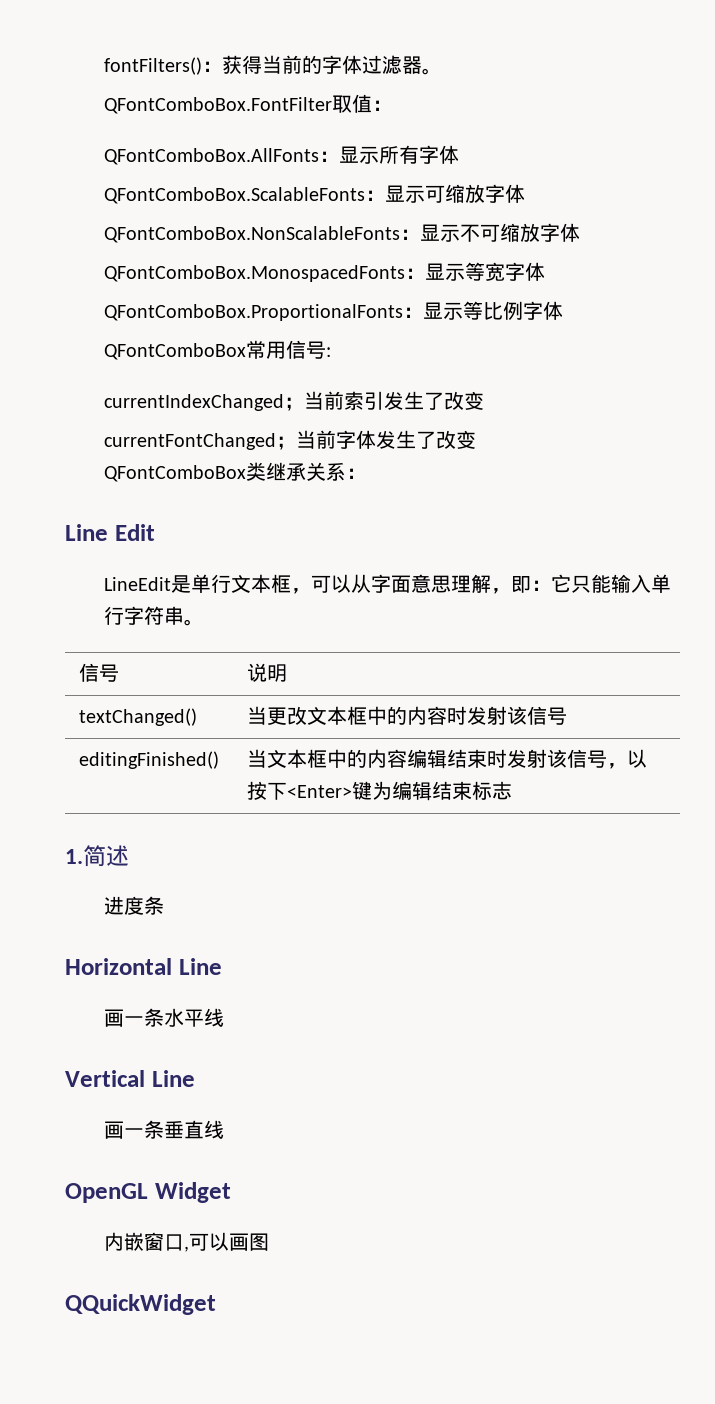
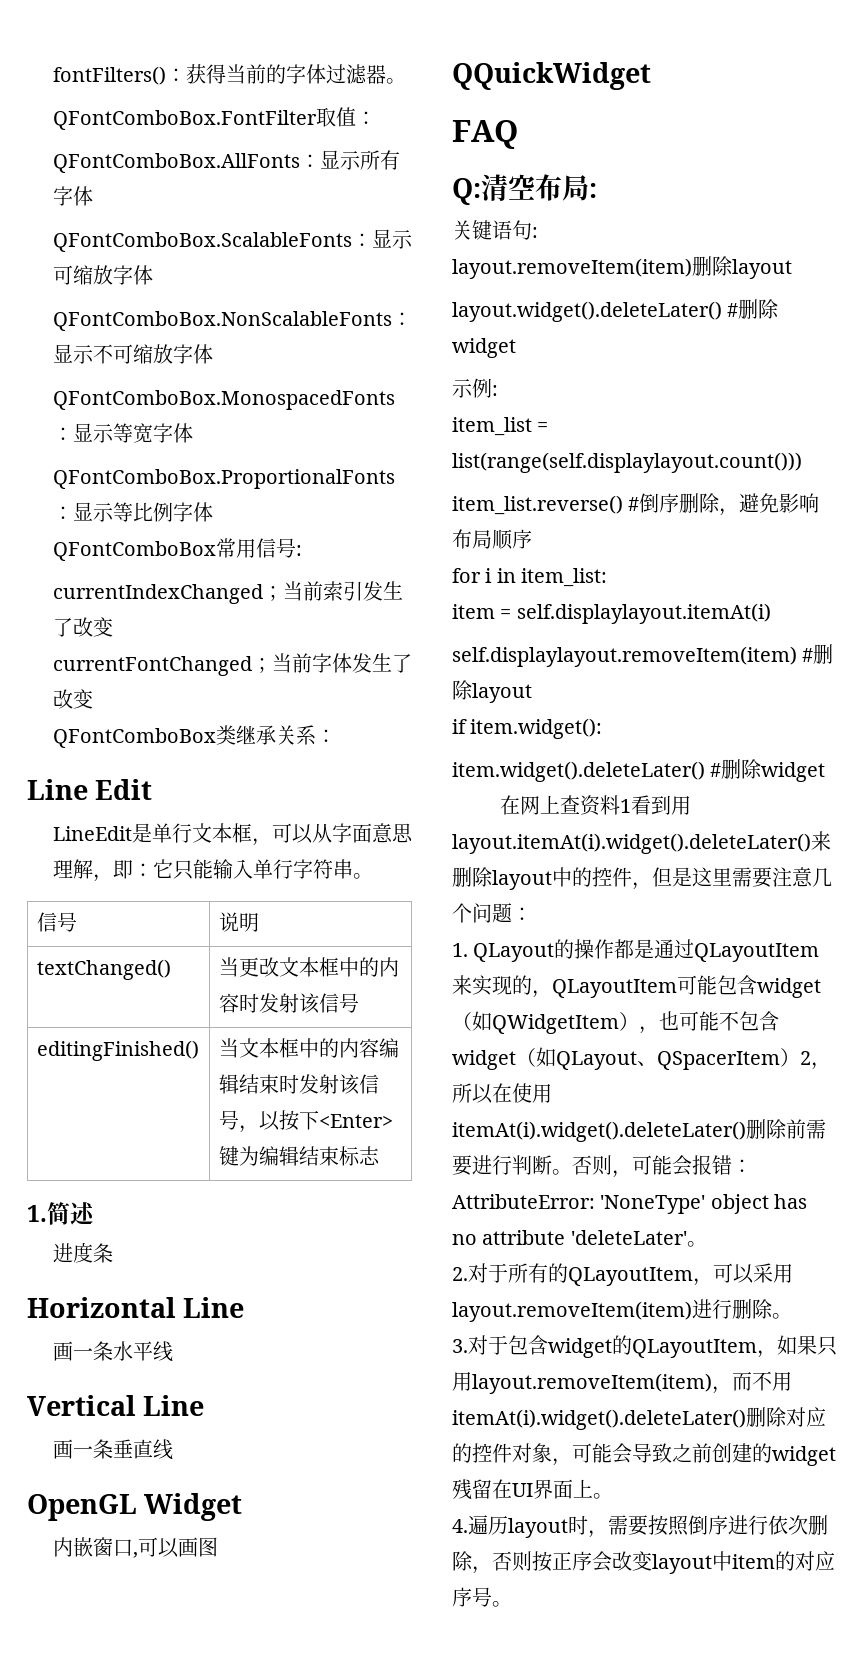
(216, 1304) none -> [452,120,518,149] [452,174,597,205] [452,220,538,240] [452,256,792,279] [452,299,780,322] [452,338,516,358] [452,378,498,398] [452,417,549,436] [452,452,802,473] [452,493,820,516] [452,529,532,550] [452,568,608,587] [452,603,771,624] [452,644,834,667] [452,680,532,703] [452,718,603,739] [452,759,826,782] [500,795,692,816] [452,831,831,854] [452,867,832,890] [452,903,532,923] [452,939,820,962] [452,975,821,998] [452,1011,779,1034] [452,1047,831,1070] [452,1083,552,1104] [452,1119,826,1142] [452,1155,752,1178] [452,1194,808,1214] [452,1230,707,1247] [452,1263,793,1286] [452,1299,792,1322] [452,1335,837,1358] [452,1371,792,1394] [452,1407,826,1430] [452,1443,836,1466] [452,1479,613,1500] [452,1515,828,1538] [452,1551,835,1574] [452,1587,512,1607] // FAQ // Q:清空布局: // 关键语句: // layout.removeItem(item)删除layout // layout.widget().deleteLater() #删除widget // 示例: // item_list = list(range(self.displaylayout.count())) // item_list.reverse() #倒序删除，避免影响布局顺序 // for i in item_list: // item = self.displaylayout.itemAt(i) // self.displaylayout.removeItem(item) #删除layout // if item.widget(): // item.widget().deleteLater() #删除widget // 在网上查资料1看到用layout.itemAt(i).widget().deleteLater()来删除layout中的控件，但是这里需要注意几个问题： // 1. QLayout的操作都是通过QLayoutItem来实现的，QLayoutItem可能包含widget（如QWidgetItem），也可能不包含widget（如QLayout、QSpacerItem）2，所以在使用itemAt(i).widget().deleteLater()删除前需要进行判断。否则，可能会报错：AttributeError: 'NoneType' object has no attribute 'deleteLater'。 // 2.对于所有的QLayoutItem，可以采用layout.removeItem(item)进行删除。 // 3.对于包含widget的QLayoutItem，如果只用layout.removeItem(item)，而不用itemAt(i).widget().deleteLater()删除对应的控件对象，可能会导致之前创建的widget残留在UI界面上。 // 4.遍历layout时，需要按照倒序进行依次删除，否则按正序会改变layout中item的对应序号。

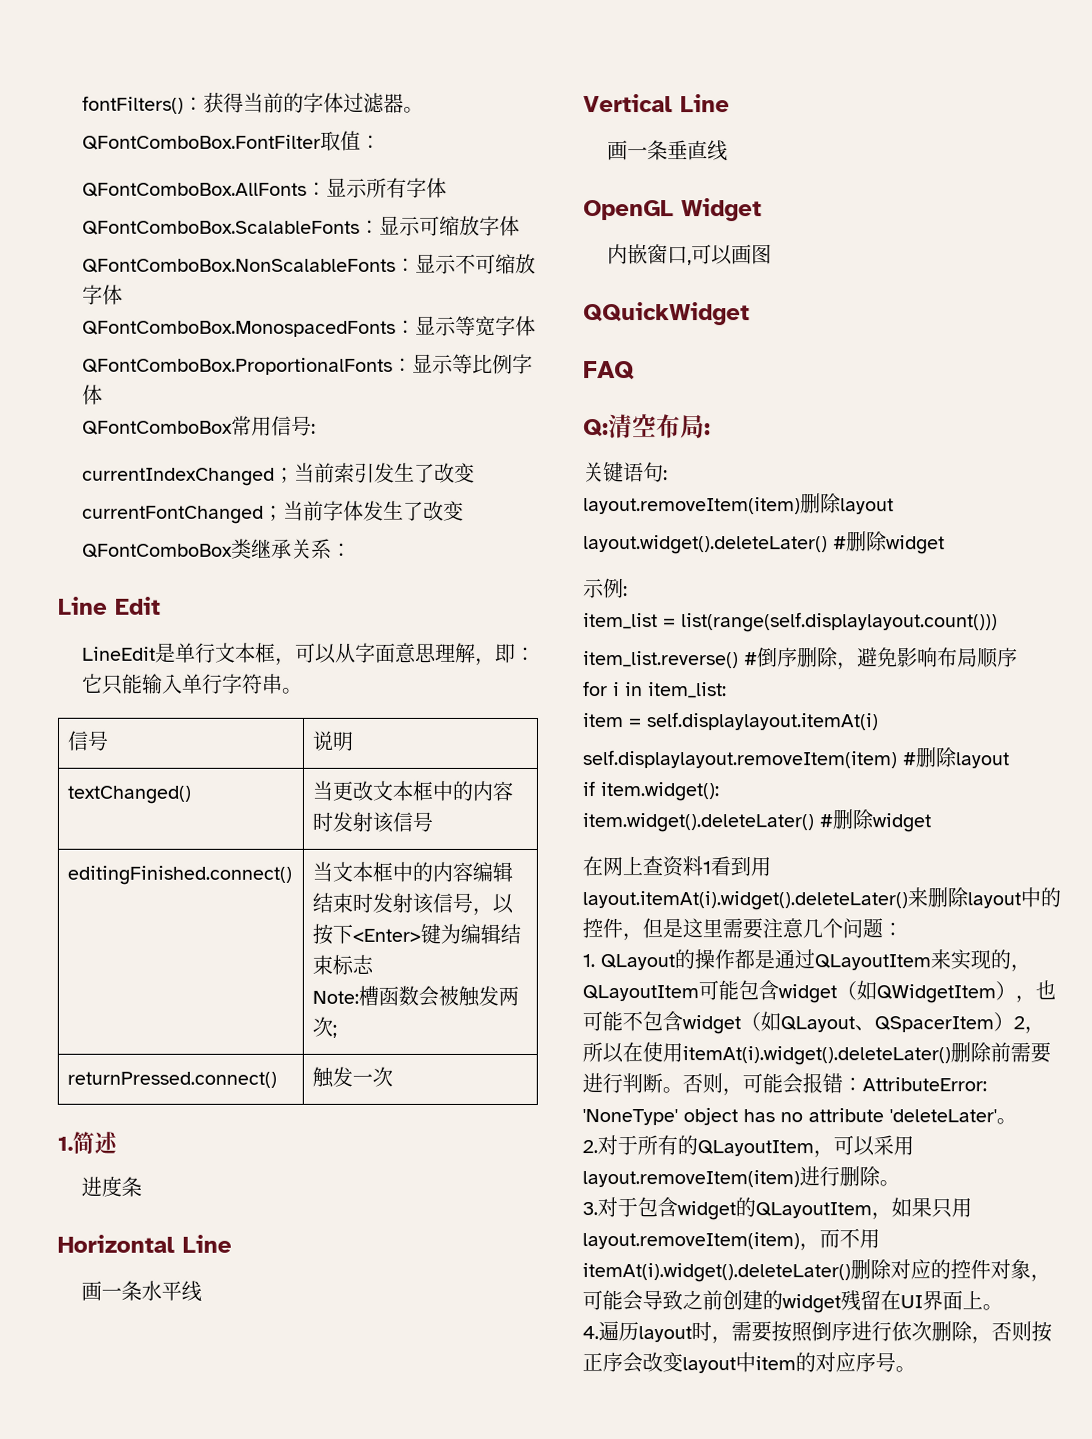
[36,1040,199,1061] editingFinished() -> [67,865,293,885] editingFinished.connect()
(380, 1155) none -> [312,985,520,1007] [312,1016,338,1038] [67,1071,278,1088] [312,1066,394,1088] // Note:槽函数会被触发两次; // returnPressed.connect() | 触发一次

